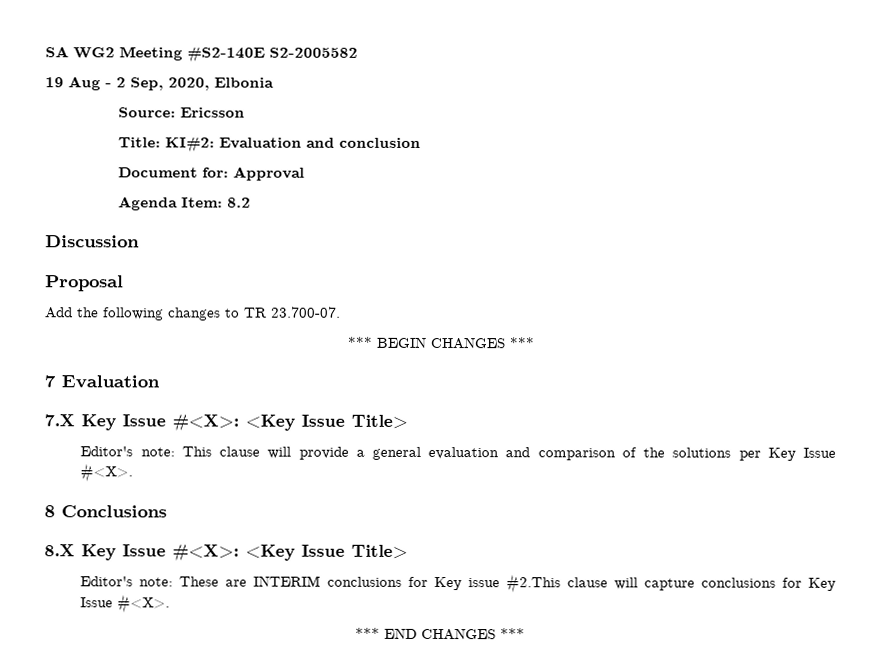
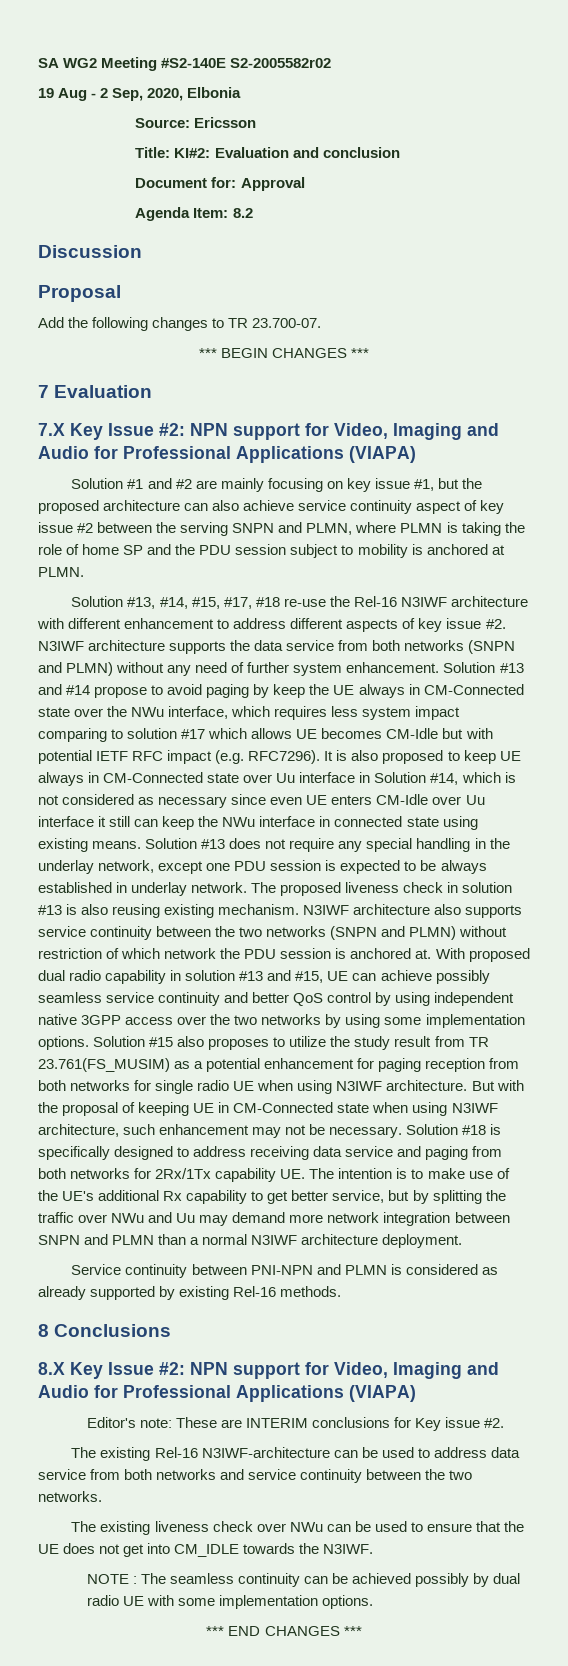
[269,47,358,58] S2-2005582 -> [230,58,332,68] S2-2005582r02
[172,414,408,432] [80,446,836,461] [80,463,134,483] #<X>: <Key Issue Title> // Editor's note: This clause will provide a general evaluation and comparison of the solutions per Key Issue #<X>. -> [159,423,499,440] [38,446,416,463] [71,478,483,492] [38,500,505,514] [38,522,525,536] [38,544,505,558] [38,567,84,577] [71,596,528,609] [37,618,506,632] [38,640,516,654] [38,662,524,676] [38,684,524,698] [38,706,461,720] [38,728,493,742] [38,750,521,764] [38,772,516,786] [38,794,485,808] [38,816,478,830] [38,838,510,852] [38,860,487,874] [38,882,513,896] [38,904,523,918] [38,926,508,940] [38,948,530,962] [38,970,490,984] [38,992,515,1006] [38,1014,525,1028] [38,1036,489,1050] [38,1058,520,1072] [38,1080,524,1094] [38,1102,498,1116] [38,1124,502,1138] [38,1146,503,1160] [38,1168,510,1182] [38,1190,506,1204] [38,1212,510,1226] [38,1234,463,1248] [71,1264,498,1278] [38,1286,342,1300] #2: NPN support for Video, Imaging and Audio for Professional Applications (VIAPA) // Solution #1 and #2 are mainly focusing on key issue #1, but the proposed architecture can also achieve service continuity aspect of key issue #2 between the serving SNPN and PLMN, where PLMN is taking the role of home SP and the PDU session subject to mobility is anchored at PLMN. // Solution #13, #14, #15, #17, #18 re-use the Rel-16 N3IWF architecture with different enhancement to address different aspects of key issue #2. N3IWF architecture supports the data service from both networks (SNPN and PLMN) without any need of further system enhancement. Solution #13 and #14 propose to avoid paging by keep the UE always in CM-Connected state over the NWu interface, which requires less system impact comparing to solution #17 which allows UE becomes CM-Idle but with potential IETF RFC impact (e.g. RFC7296). It is also proposed to keep UE always in CM-Connected state over Uu interface in Solution #14, which is not considered as necessary since even UE enters CM-Idle over Uu interface it still can keep the NWu interface in connected state using existing means. Solution #13 does not require any special handling in the underlay network, except one PDU session is expected to be always established in underlay network. The proposed liveness check in solution #13 is also reusing existing mechanism. N3IWF architecture also supports service continuity between the two networks (SNPN and PLMN) without restriction of which network the PDU session is anchored at. With proposed dual radio capability in solution #13 and #15, UE can achieve possibly seamless service continuity and better QoS control by using independent native 3GPP access over the two networks by using some implementation options. Solution #15 also proposes to utilize the study result from TR 23.761(FS_MUSIM) as a potential enhancement for paging reception from both networks for single radio UE when using N3IWF architecture. But with the proposal of keeping UE in CM-Connected state when using N3IWF architecture, such enhancement may not be necessary. Solution #18 is specifically designed to address receiving data service and paging from both networks for 2Rx/1Tx capability UE. The intention is to make use of the UE's additional Rx capability to get better service, but by splitting the traffic over NWu and Uu may demand more network integration between SNPN and PLMN than a normal N3IWF architecture deployment. // Service continuity between PNI-NPN and PLMN is considered as already supported by existing Rel-16 methods.
[172,544,408,562] #<X>: <Key Issue Title> -> [159,1362,499,1379] [38,1385,416,1402] #2: NPN support for Video, Imaging and Audio for Professional Applications (VIAPA)
[506,574,836,594] [80,594,171,614] #2.This clause will capture conclusions for Key Issue #<X>. -> [484,1418,505,1428] [71,1447,520,1461] [38,1469,473,1483] [38,1491,102,1502] [71,1521,525,1535] [38,1543,374,1557] [86,1573,521,1587] [86,1595,373,1609] #2. // The existing Rel-16 N3IWF-architecture can be used to address data service from both networks and service continuity between the two networks. // The existing liveness check over NWu can be used to ensure that the UE does not get into CM_IDLE towards the N3IWF. // NOTE : The seamless continuity can be achieved possibly by dual radio UE with some implementation options.

